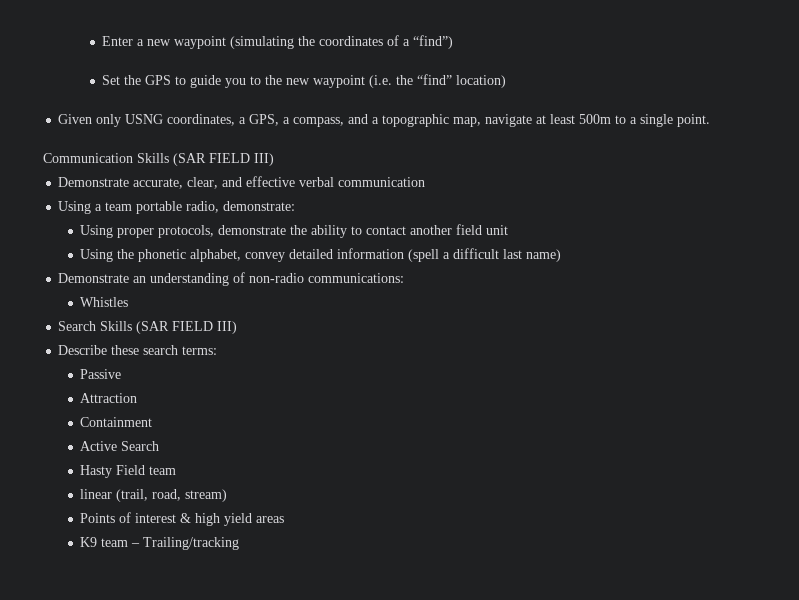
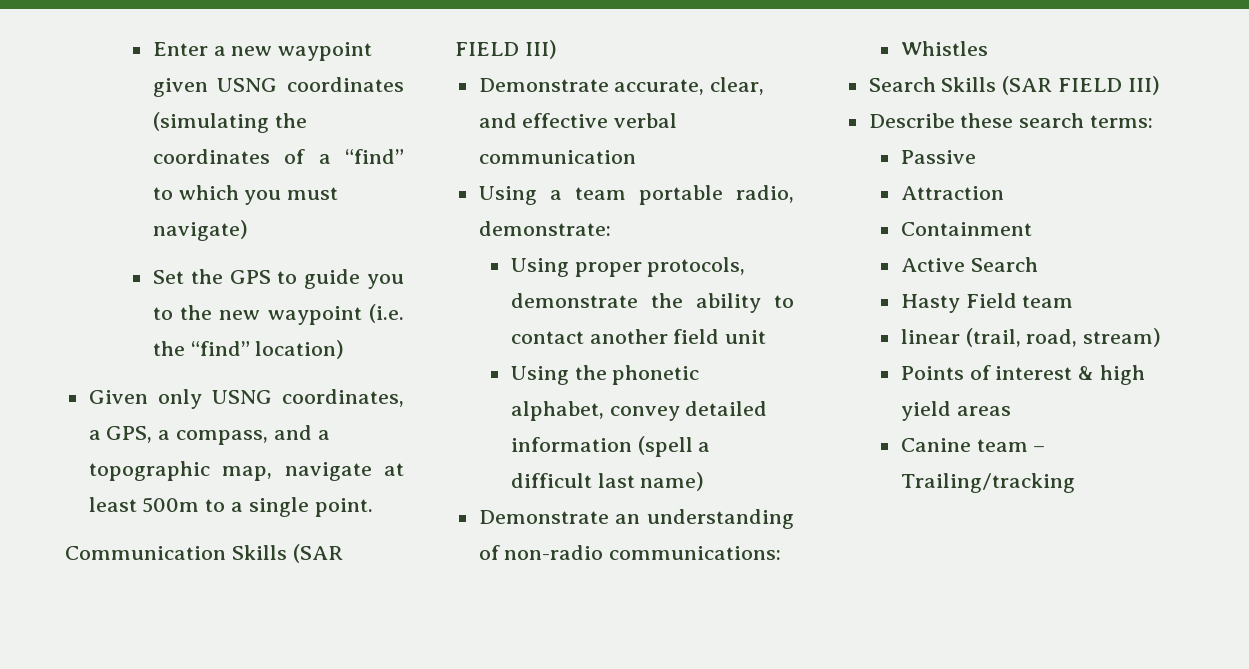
(227, 42) none -> [152,77,404,97] given USNG coordinates
[413,35,454,49] “find”) -> [344,149,404,164] [152,185,339,205] [152,220,248,241] “find” to which you must navigate)
[80,537,98,547] K9 -> [900,438,971,452] Canine

